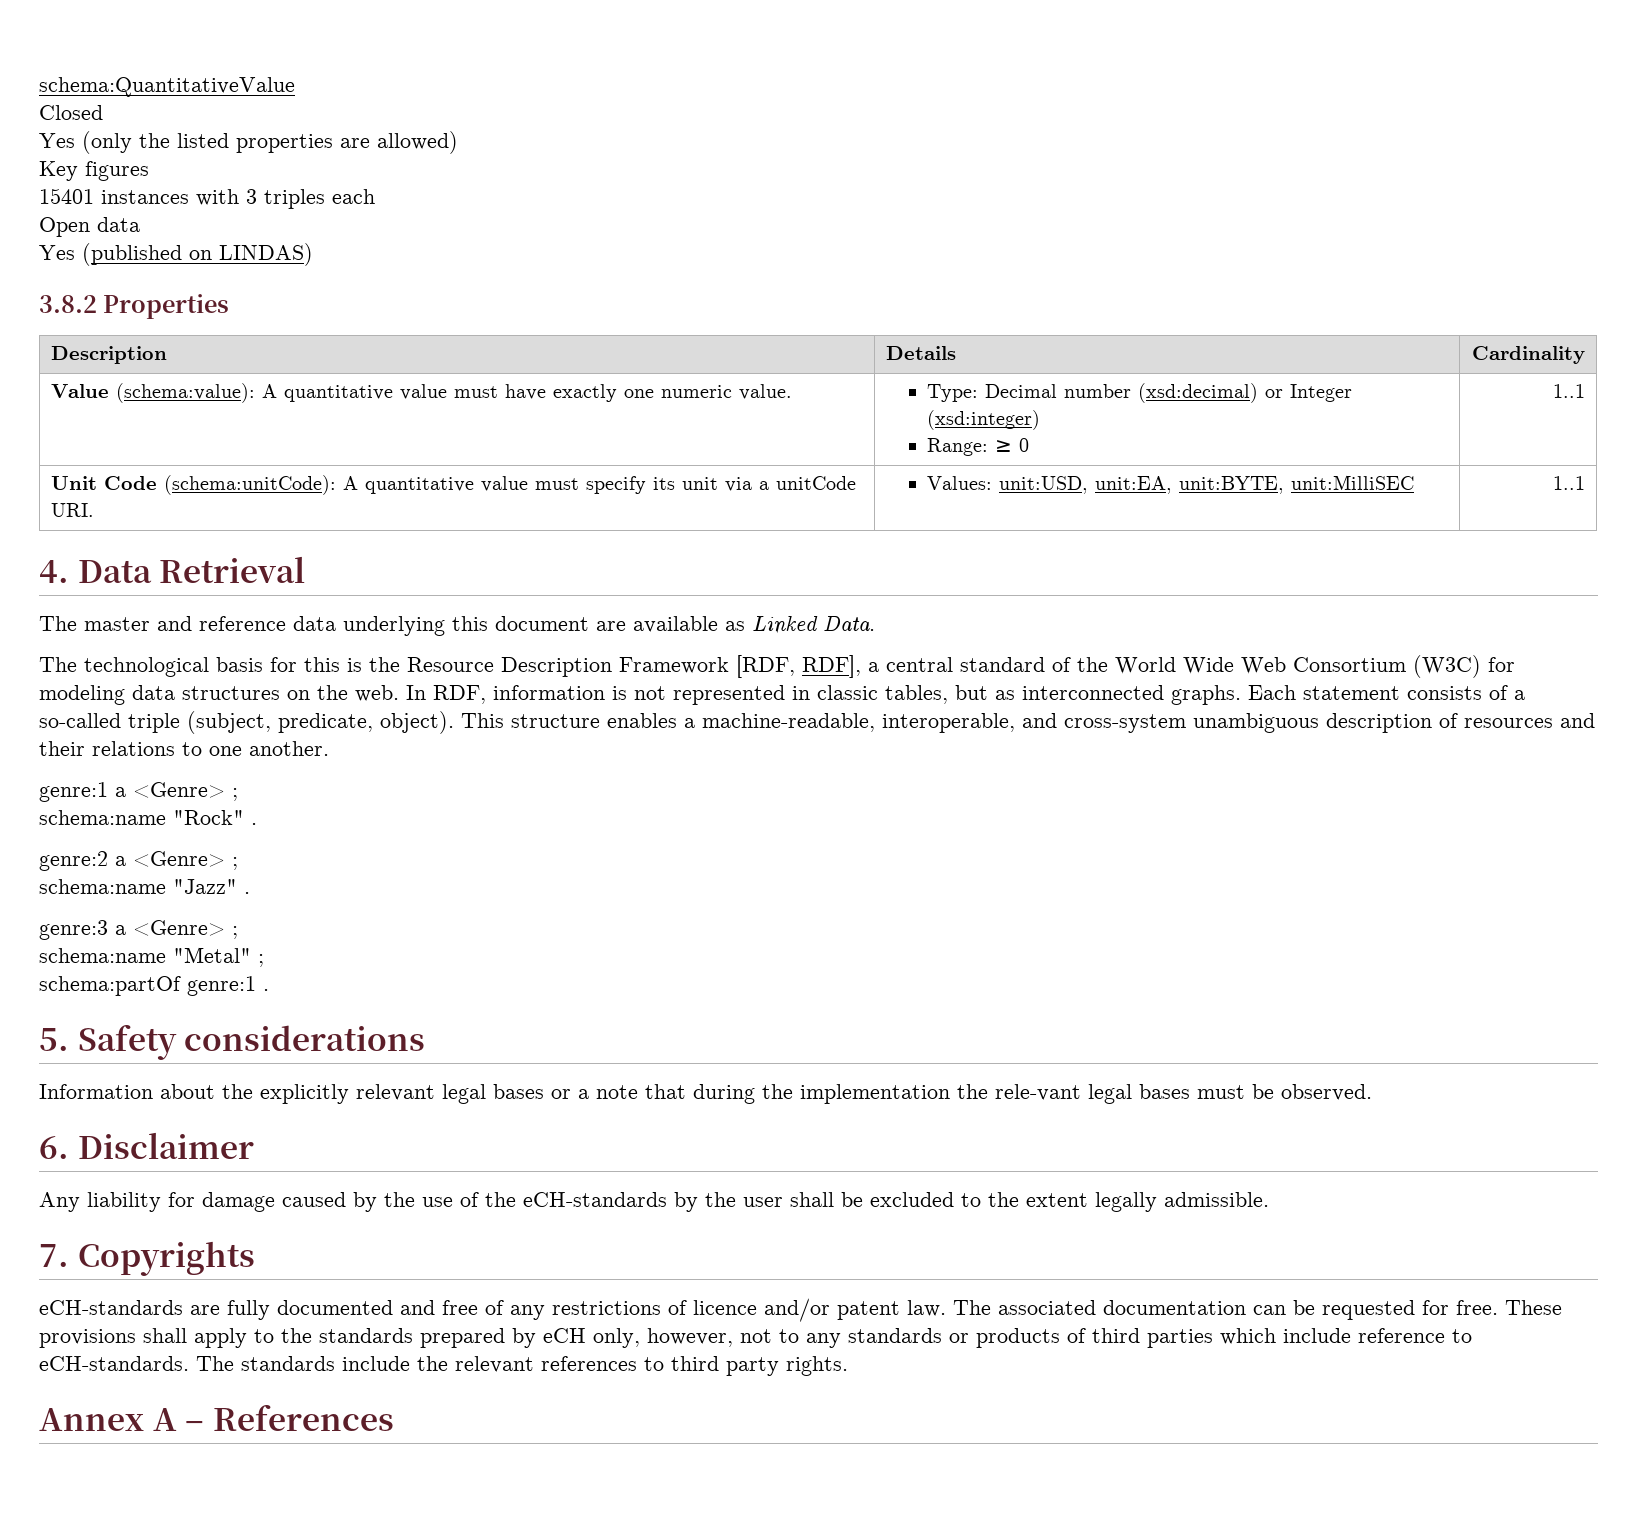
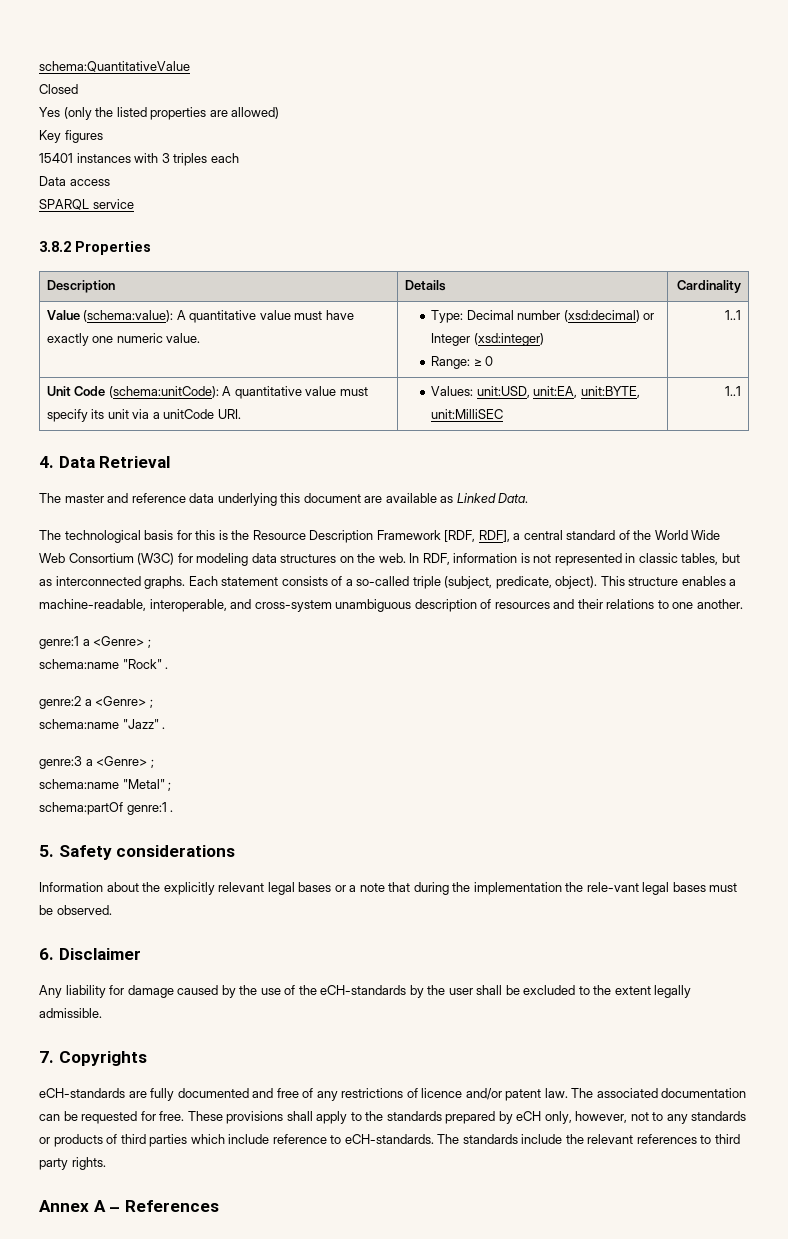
[39,217,140,237] [39,243,313,266] Open data // Yes (published on LINDAS) -> [39,176,110,186] [39,199,134,210] Data access // SPARQL service

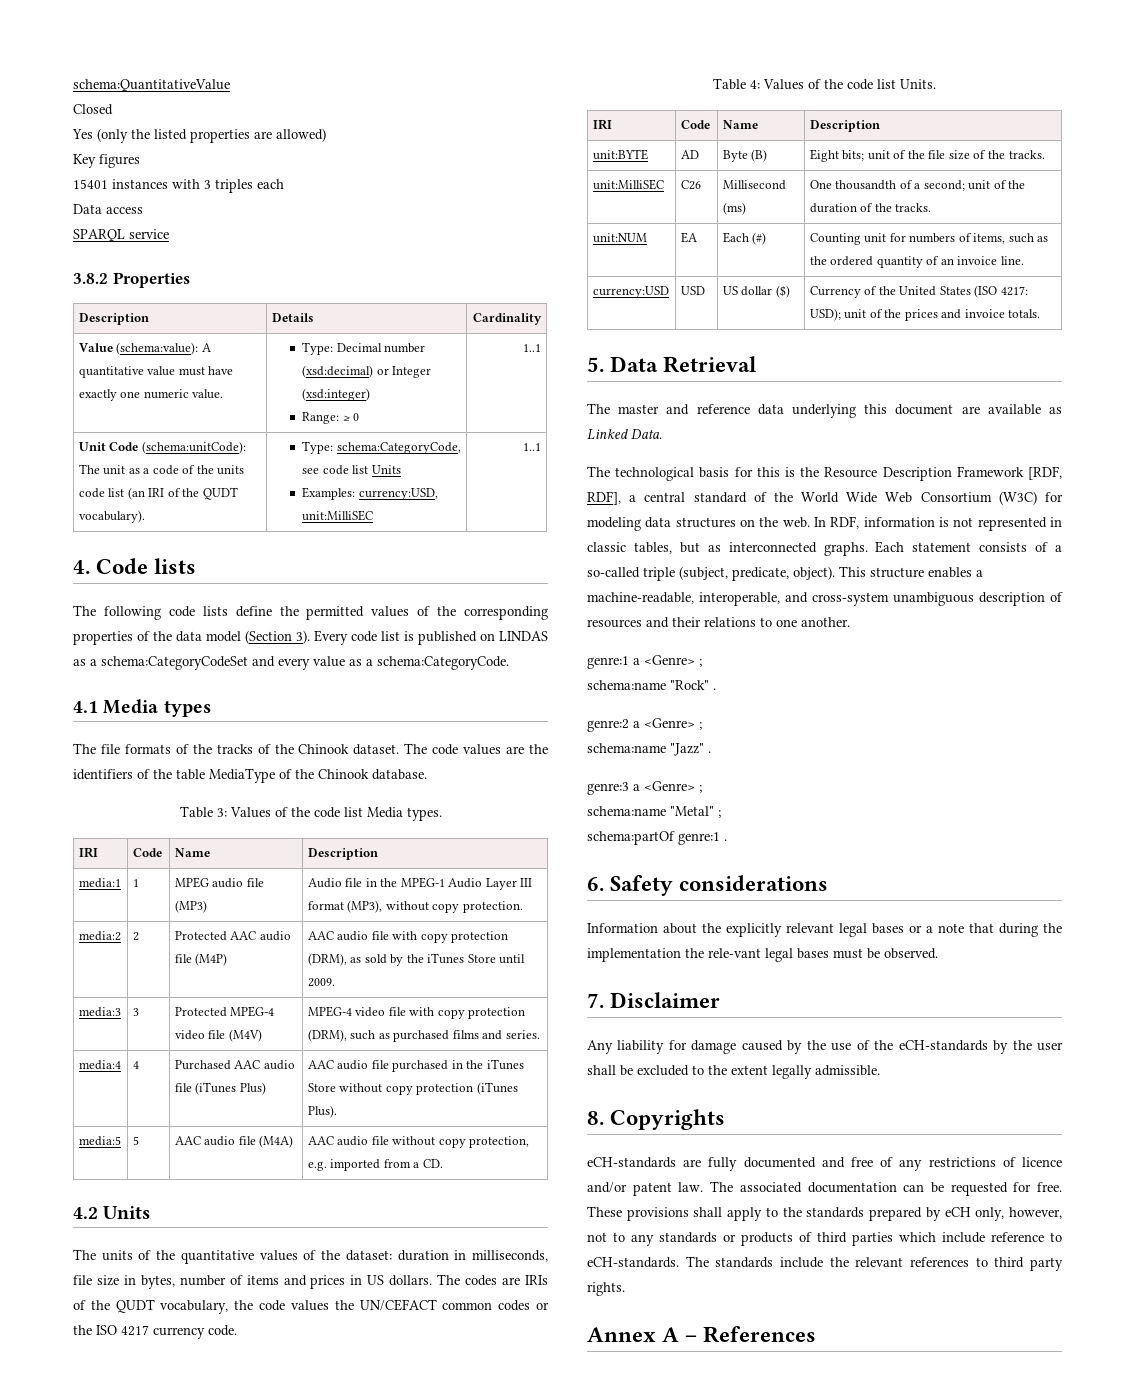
[222,386,368,399] [46,409,241,422] [431,386,640,398] [431,409,504,419] [725,386,742,396] [39,456,54,468] A quantitative value must specify its unit via a unitCode URI. | Values: unit:USD, unit:EA, unit:BYTE, unit:MilliSEC | 1..1 // 4. -> [78,464,245,475] [78,487,238,500] [78,510,145,523] [302,441,461,454] [302,465,401,475] [302,487,438,500] [302,510,374,521] [523,443,542,451] [73,558,197,574] [73,605,548,620] [73,630,548,645] [73,656,509,670] [73,699,211,717] [73,743,548,755] [73,768,427,783] [179,806,442,821] [78,847,98,858] [132,848,162,857] [174,848,210,857] [307,848,378,860] [78,878,121,888] [132,879,139,887] [174,877,264,888] [174,900,207,913] [307,877,533,890] [307,900,523,913] [78,931,121,941] [132,932,139,941] [174,931,291,941] [174,953,228,966] [307,931,509,943] [307,953,526,966] [307,978,335,987] [78,1007,121,1017] [132,1008,139,1016] [174,1006,275,1017] [174,1029,262,1042] [307,1006,526,1019] [307,1029,540,1042] [78,1060,121,1070] [132,1061,139,1069] [174,1060,295,1070] [174,1082,266,1095] [307,1059,524,1072] [307,1082,518,1095] [307,1105,337,1118] [78,1136,121,1146] [132,1136,139,1145] [174,1135,294,1148] [307,1136,530,1148] [307,1159,443,1171] [73,1206,151,1219] [73,1249,549,1264] [73,1274,548,1289] [73,1299,549,1314] [73,1325,237,1339] [713,78,936,90] [592,119,612,130] [680,120,710,129] [722,120,758,129] [809,120,880,132] [592,149,648,160] [680,150,699,159] [722,149,768,162] [809,149,1045,162] [592,179,664,190] [680,180,701,190] [722,180,786,190] [722,202,746,215] [809,180,1026,191] [809,203,932,213] [592,233,647,243] [680,232,697,243] [722,232,767,245] [809,233,1049,245] [809,256,1024,268] [592,286,669,298] [680,286,705,295] [722,285,790,298] [809,285,1028,298] [809,308,1041,321] [587,357,604,372] The unit as a code of the units code list (an IRI of the QUDT vocabulary). | Type: schema:CategoryCode, see code list Units // Examples: currency:USD, unit:MilliSEC | 1..1 // 4. Code lists // The following code lists define the permitted values of the corresponding properties of the data model (Section 3). Every code list is published on LINDAS as a schema:CategoryCodeSet and every value as a schema:CategoryCode. // 4.1 Media types // The file formats of the tracks of the Chinook dataset. The code values are the identifiers of the table MediaType of the Chinook database. // Table 3: Values of the code list Media types. // IRI | Code | Name | Description // media:1 | 1 | MPEG audio file (MP3) | Audio file in the MPEG-1 Audio Layer III format (MP3), without copy protection. // media:2 | 2 | Protected AAC audio file (M4P) | AAC audio file with copy protection (DRM), as sold by the iTunes Store until 2009. // media:3 | 3 | Protected MPEG-4 video file (M4V) | MPEG-4 video file with copy protection (DRM), such as purchased films and series. // media:4 | 4 | Purchased AAC audio file (iTunes Plus) | AAC audio file purchased in the iTunes Store without copy protection (iTunes Plus). // media:5 | 5 | AAC audio file (M4A) | AAC audio file without copy protection, e.g. imported from a CD. // 4.2 Units // The units of the quantitative values of the dataset: duration in milliseconds, file size in bytes, number of items and prices in US dollars. The codes are IRIs of the QUDT vocabulary, the code values the UN/CEFACT common codes or the ISO 4217 currency code. // Table 4: Values of the code list Units. // IRI | Code | Name | Description // unit:BYTE | AD | Byte (B) | Eight bits; unit of the file size of the tracks. // unit:MilliSEC | C26 | Millisecond (ms) | One thousandth of a second; unit of the duration of the tracks. // unit:NUM | EA | Each (#) | Counting unit for numbers of items, such as the ordered quantity of an invoice line. // currency:USD | USD | US dollar ($) | Currency of the United States (ISO 4217: USD); unit of the prices and invoice totals. // 5.
[39,845,54,857] 5. -> [587,877,604,891] 6.
[39,948,54,960] 6. -> [587,993,604,1008] 7.
[39,1051,54,1063] 7. -> [587,1111,604,1125] 8.

